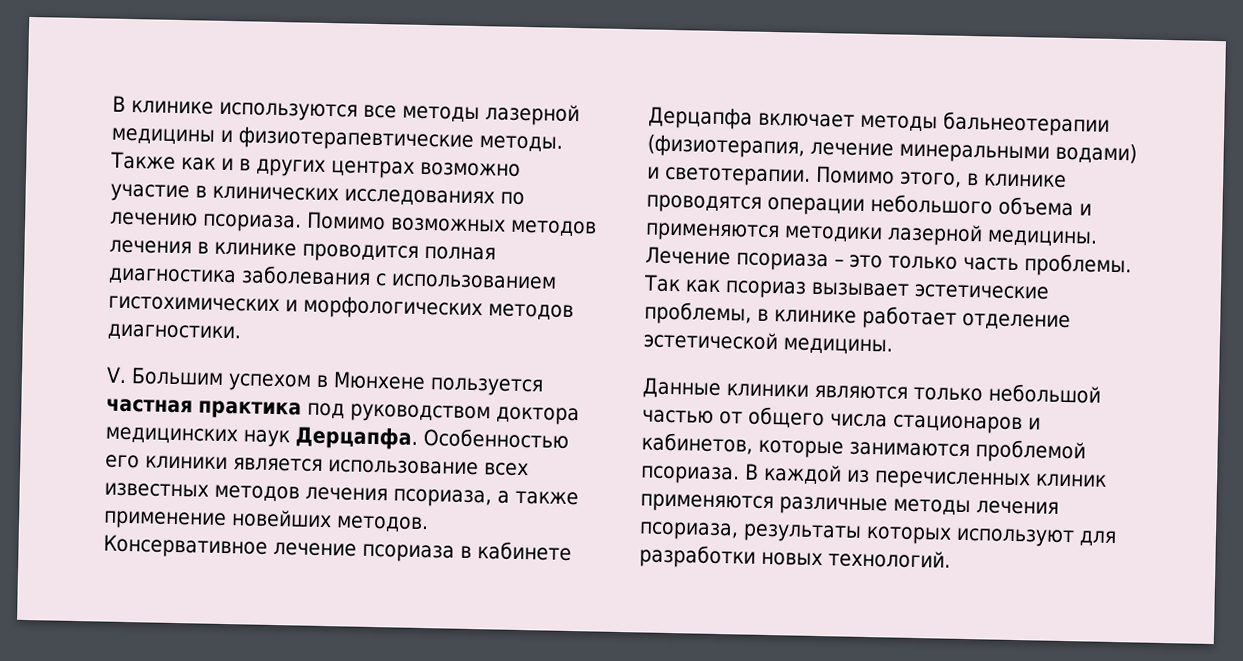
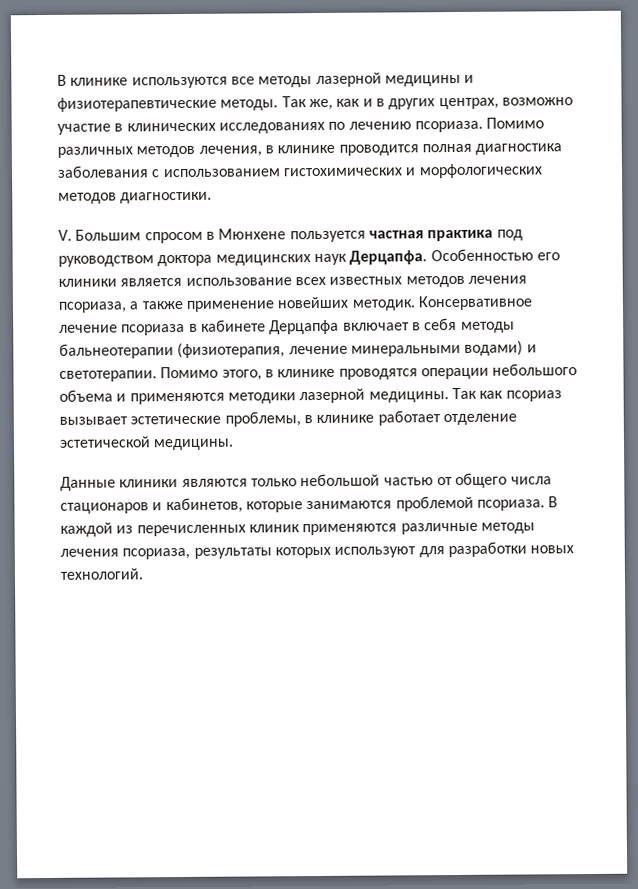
[110,151,176,170] Также -> [281,96,333,111] Так же,
[331,160,415,179] центрах -> [438,97,499,110] центрах,
[390,217,597,237] [109,239,192,255] возможных методов лечения -> [57,145,262,158] различных методов лечения,
[227,373,312,392] успехом -> [144,231,203,244] спросом
[336,515,429,533] методов. -> [351,299,416,311] методик.
(855, 120) none -> [411,317,458,331] в себя
[645,246,1132,278] Лечение псориаза – это только часть проблемы. -> (449, 397) none

